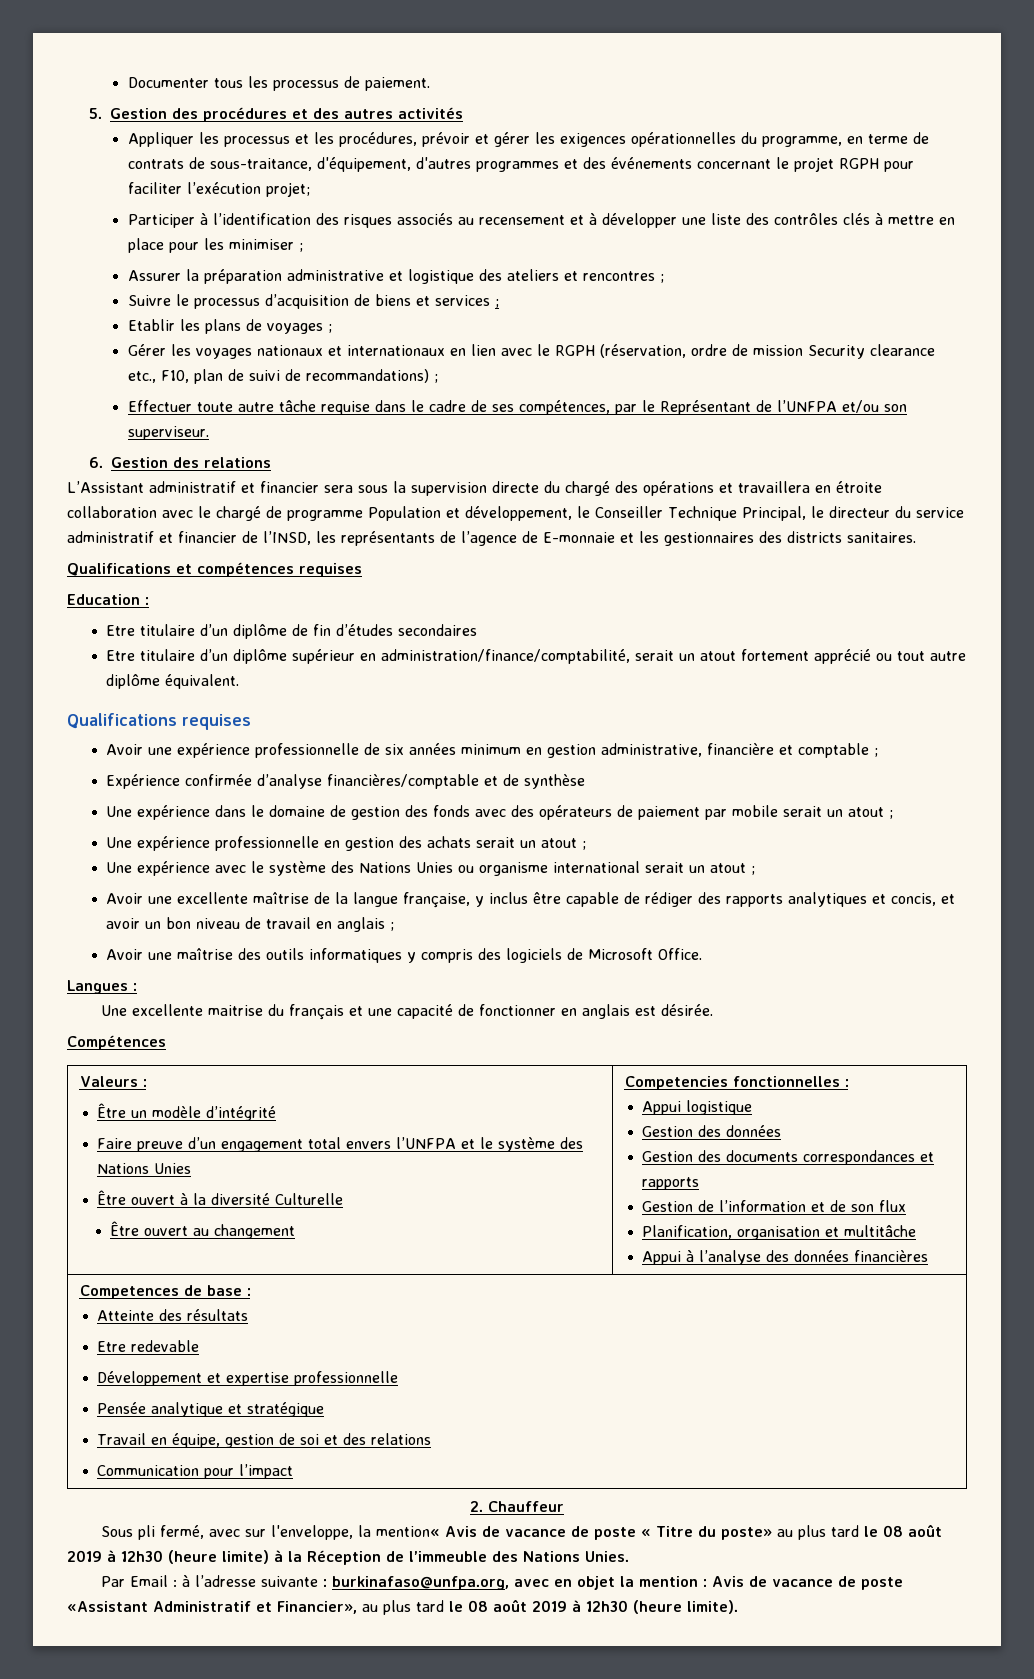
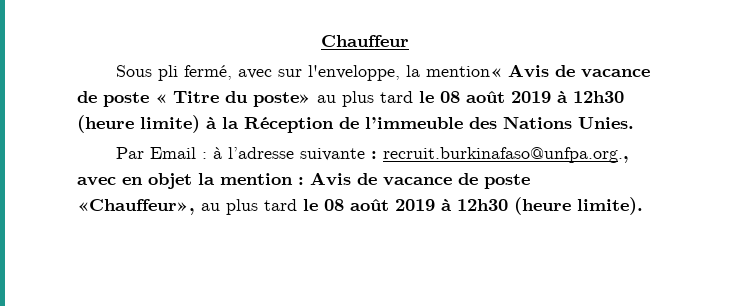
[127,76,430,91] [88,107,464,122] [127,132,929,147] [127,157,914,172] [127,182,310,197] [127,213,955,228] [127,238,303,253] [127,269,664,284] [127,294,499,309] [127,319,332,334] [127,344,935,359] [127,369,438,384] [127,400,907,415] [127,426,209,440] [88,457,271,468] [67,481,882,496] [67,506,964,521] [67,531,916,546] [67,562,362,577] [67,594,149,605] [106,624,478,639] [106,649,967,664] [106,674,240,689] [67,713,251,730] [106,743,879,758] [106,774,586,789] [106,805,894,820] [106,836,587,851] [106,861,756,876] [106,892,956,908] [106,917,395,932] [106,948,703,963] [67,980,137,994] [100,1004,713,1020] [67,1035,166,1050] [79,1076,147,1087] [97,1103,277,1121] [97,1137,584,1152] [97,1163,192,1174] [97,1190,344,1205] [109,1221,295,1239] [624,1076,849,1090] [642,1100,753,1115] [642,1125,782,1137] [642,1150,935,1165] [642,1177,700,1190] [642,1200,907,1212] [642,1225,917,1240] [642,1250,929,1265] [79,1285,251,1299] [97,1309,249,1321] [97,1340,200,1352] [97,1371,399,1386] [97,1402,325,1417] [97,1433,432,1448] [97,1464,294,1479] [470,1501,483,1512] Documenter tous les processus de paiement. // 5. Gestion des procédures et des autres activités // Appliquer les processus et les procédures, prévoir et gérer les exigences opérationnelles du programme, en terme de contrats de sous-traitance, d'équipement, d'autres programmes et des événements concernant le projet RGPH pour faciliter l’exécution projet; // Participer à l’identification des risques associés au recensement et à développer une liste des contrôles clés à mettre en place pour les minimiser ; // Assurer la préparation administrative et logistique des ateliers et rencontres ; // Suivre le processus d’acquisition de biens et services ; // Etablir les plans de voyages ; // Gérer les voyages nationaux et internationaux en lien avec le RGPH (réservation, ordre de mission Security clearance etc., F10, plan de suivi de recommandations) ; // Effectuer toute autre tâche requise dans le cadre de ses compétences, par le Représentant de l’UNFPA et/ou son superviseur. // 6. Gestion des relations // L’Assistant administratif et financier sera sous la supervision directe du chargé des opérations et travaillera en étroite collaboration avec le chargé de programme Population et développement, le Conseiller Technique Principal, le directeur du service administratif et financier de l’INSD, les représentants de l’agence de E-monnaie et les gestionnaires des districts sanitaires. // Qualifications et compétences requises // Education : // Etre titulaire d’un diplôme de fin d’études secondaires // Etre titulaire d’un diplôme supérieur en administration/finance/comptabilité, serait un atout fortement apprécié ou tout autre diplôme équivalent. // Qualifications requises // Avoir une expérience professionnelle de six années minimum en gestion administrative, financière et comptable ; // Expérience confirmée d’analyse financières/comptable et de synthèse // Une expérience dans le domaine de gestion des fonds avec des opérateurs de paiement par mobile serait un atout ; // Une expérience professionnelle en gestion des achats serait un atout ; // Une expérience avec le système des Nations Unies ou organisme international serait un atout ; // Avoir une excellente maîtrise de la langue française, y inclus être capable de rédiger des rapports analytiques et concis, et avoir un bon niveau de travail en anglais ; // Avoir une maîtrise des outils informatiques y compris des logiciels de Microsoft Office. // Langues : // Une excellente maitrise du français et une capacité de fonctionner en anglais est désirée. // Compétences // Valeurs : // Être un modèle d’intégrité // Faire preuve d’un engagement total envers l’UNFPA et le système des Nations Unies // Être ouvert à la diversité Culturelle // Être ouvert au changement | Competencies fonctionnelles : // Appui logistique // Gestion des données // Gestion des documents correspondances et rapports // Gestion de l’information et de son flux // Planification, organisation et multitâche // Appui à l’analyse des données financières // Competences de base : // Atteinte des résultats // Etre redevable // Développement et expertise professionnelle // Pensée analytique et stratégique // Travail en équipe, gestion de soi et des relations // Communication pour l’impact // 2. -> (321, 41) none
[331,1576,509,1590] burkinafaso@unfpa.org, -> [382,147,629,163] recruit.burkinafaso@unfpa.org.,
[67,1601,357,1614] «Assistant Administratif et Financier», -> [77,199,195,215] «Chauffeur»,

